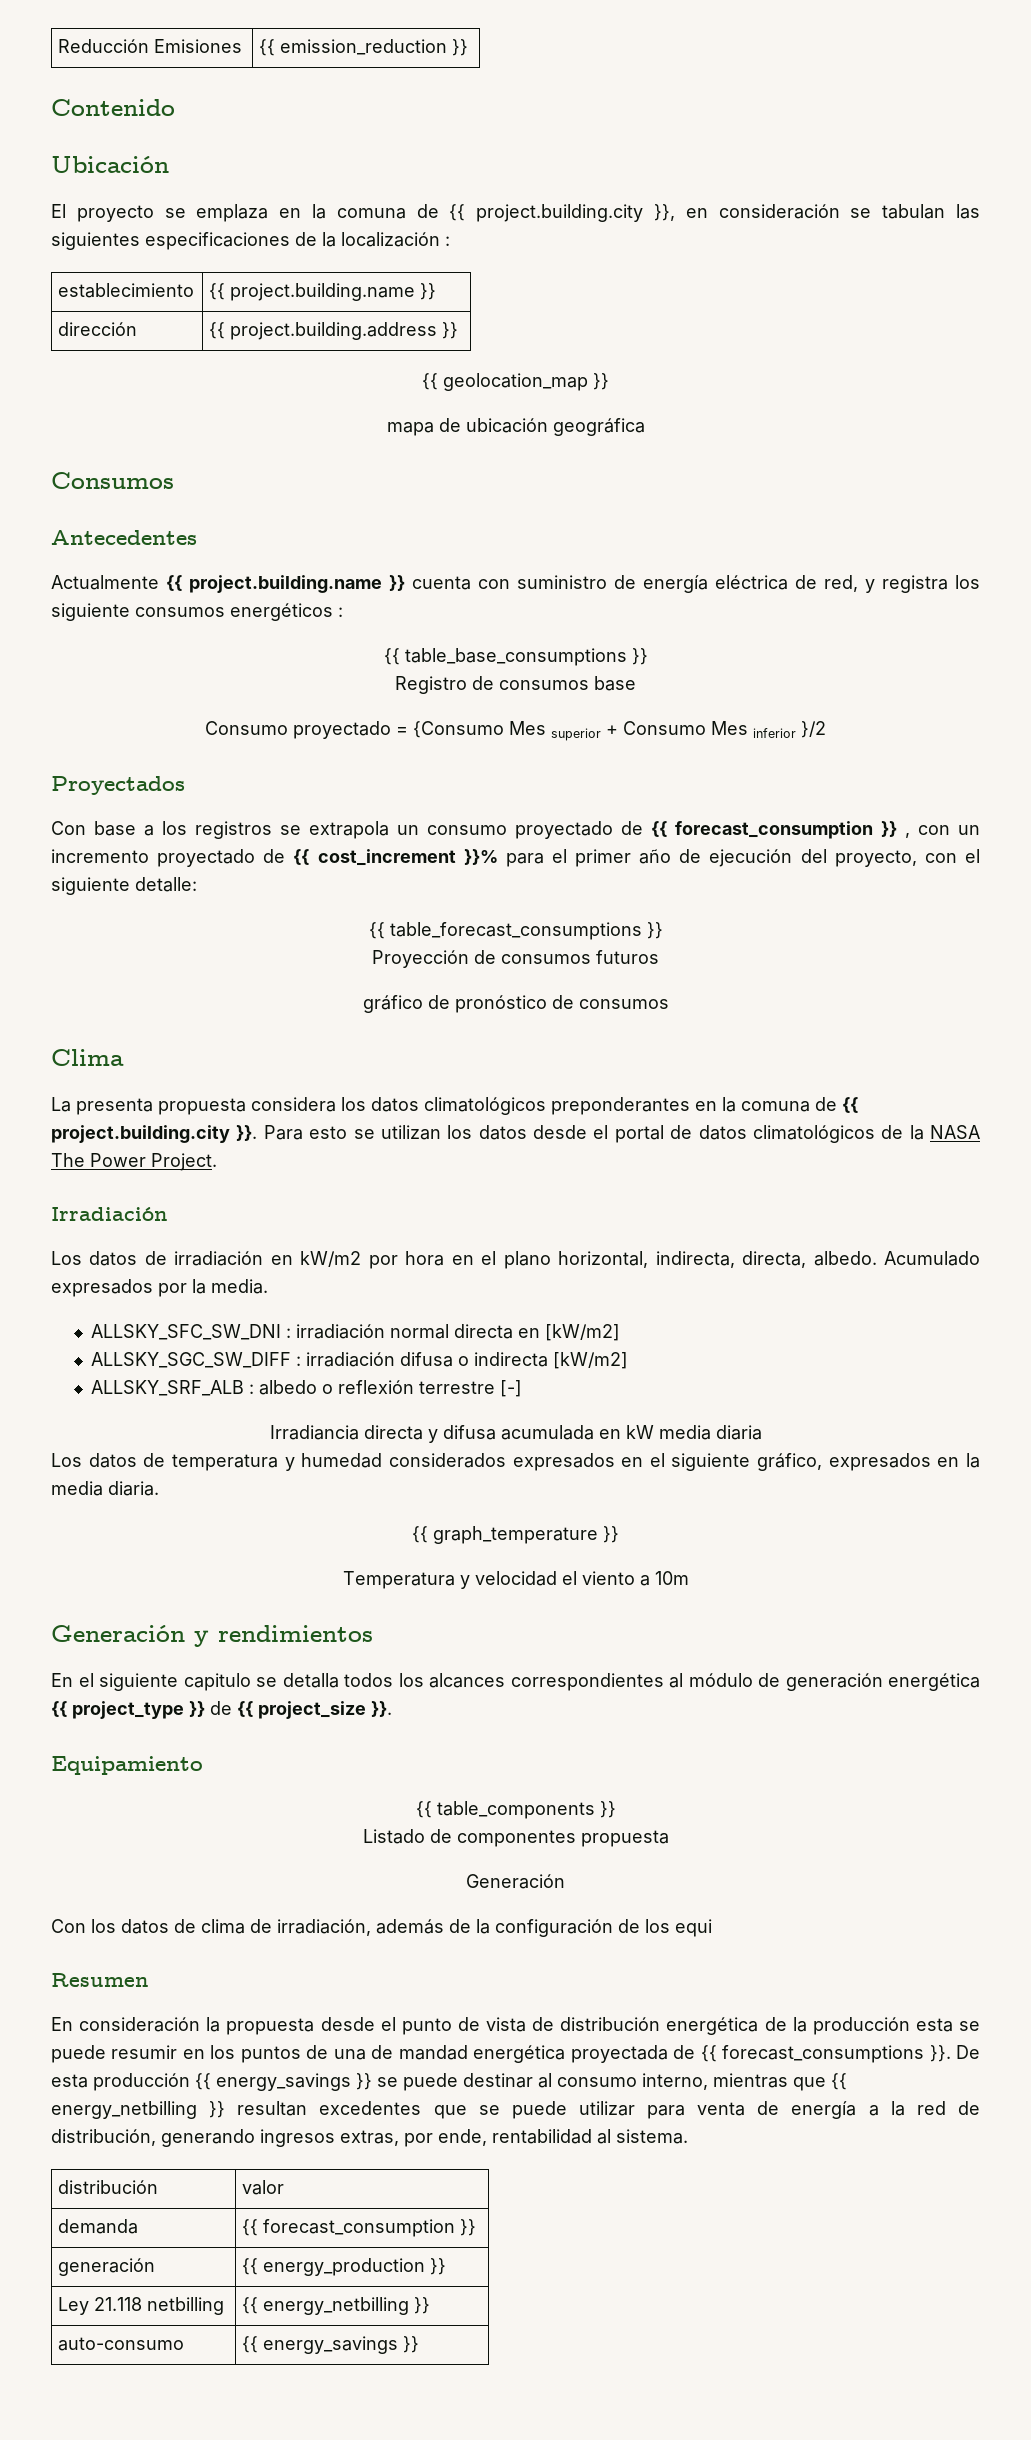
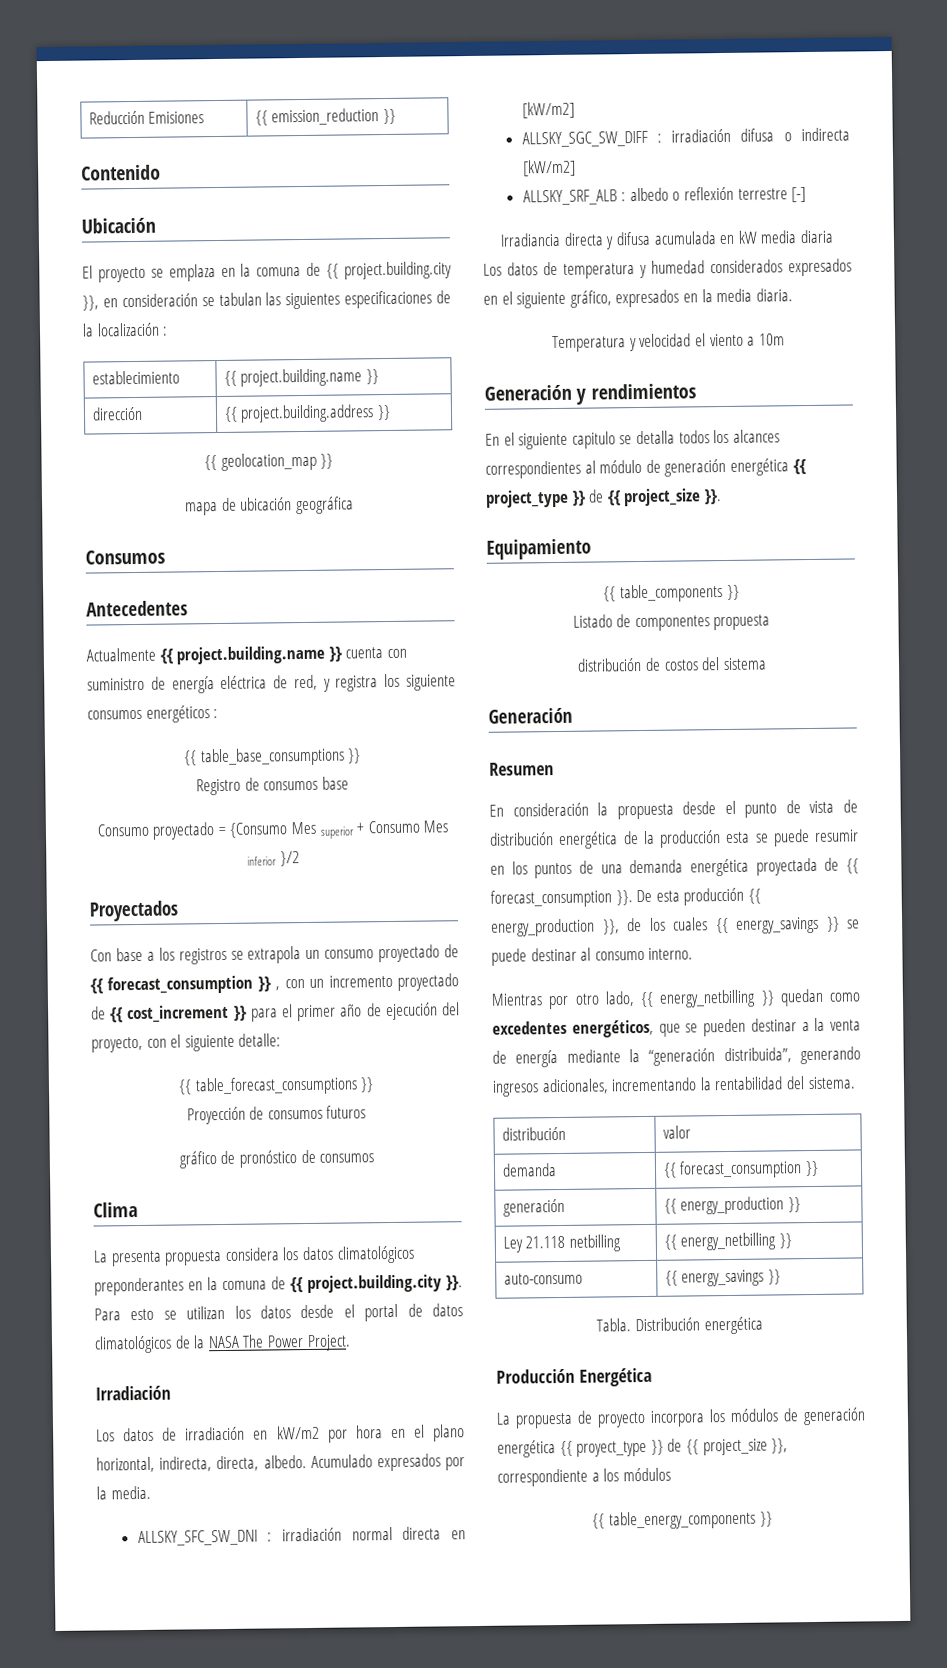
[463,849,498,865] }}% -> [233,1005,247,1021] }}
[412,1526,619,1544] // {{ graph_temperature }} -> (793, 295) none
[466,1874,565,1889] [51,1919,712,1937] Generación // Con los datos de clima de irradiación, además de la configuración de los equi -> [577,657,767,672] [488,707,573,724] distribución de costos del sistema // Generación
[371,2045,468,2060] de mandad -> [629,859,684,874] demanda
[722,2045,925,2063] forecast_consumptions -> [490,889,612,908] forecast_consumption
(211, 2081) none -> [491,917,729,937] energy_production }}, de los cuales {{
[642,2073,847,2091] [51,2101,980,2119] [51,2129,611,2147] interno, mientras que {{ energy_netbilling }} resultan excedentes que se puede utilizar para venta de energía a la red de distribución, generando ingresos extras, por ende, rentabilidad al -> [648,947,694,960] [491,988,861,1010] [492,1017,861,1038] [492,1046,861,1068] [492,1076,805,1097] interno. // Mientras por otro lado, {{ energy_netbilling }} quedan como excedentes energéticos, que se pueden destinar a la venta de energía mediante la “generación distribuida”, generando ingresos adicionales, incrementando la rentabilidad del
(420, 2344) none -> [596,1316,763,1335] [496,1367,652,1387] [496,1407,866,1429] [497,1438,789,1458] [497,1467,671,1487] [592,1510,773,1530] // Tabla. Distribución energética // Producción Energética // La propuesta de proyecto incorpora los módulos de generación energética {{ proyect_type }} de {{ project_size }}, correspondiente a los módulos // {{ table_energy_components }}

